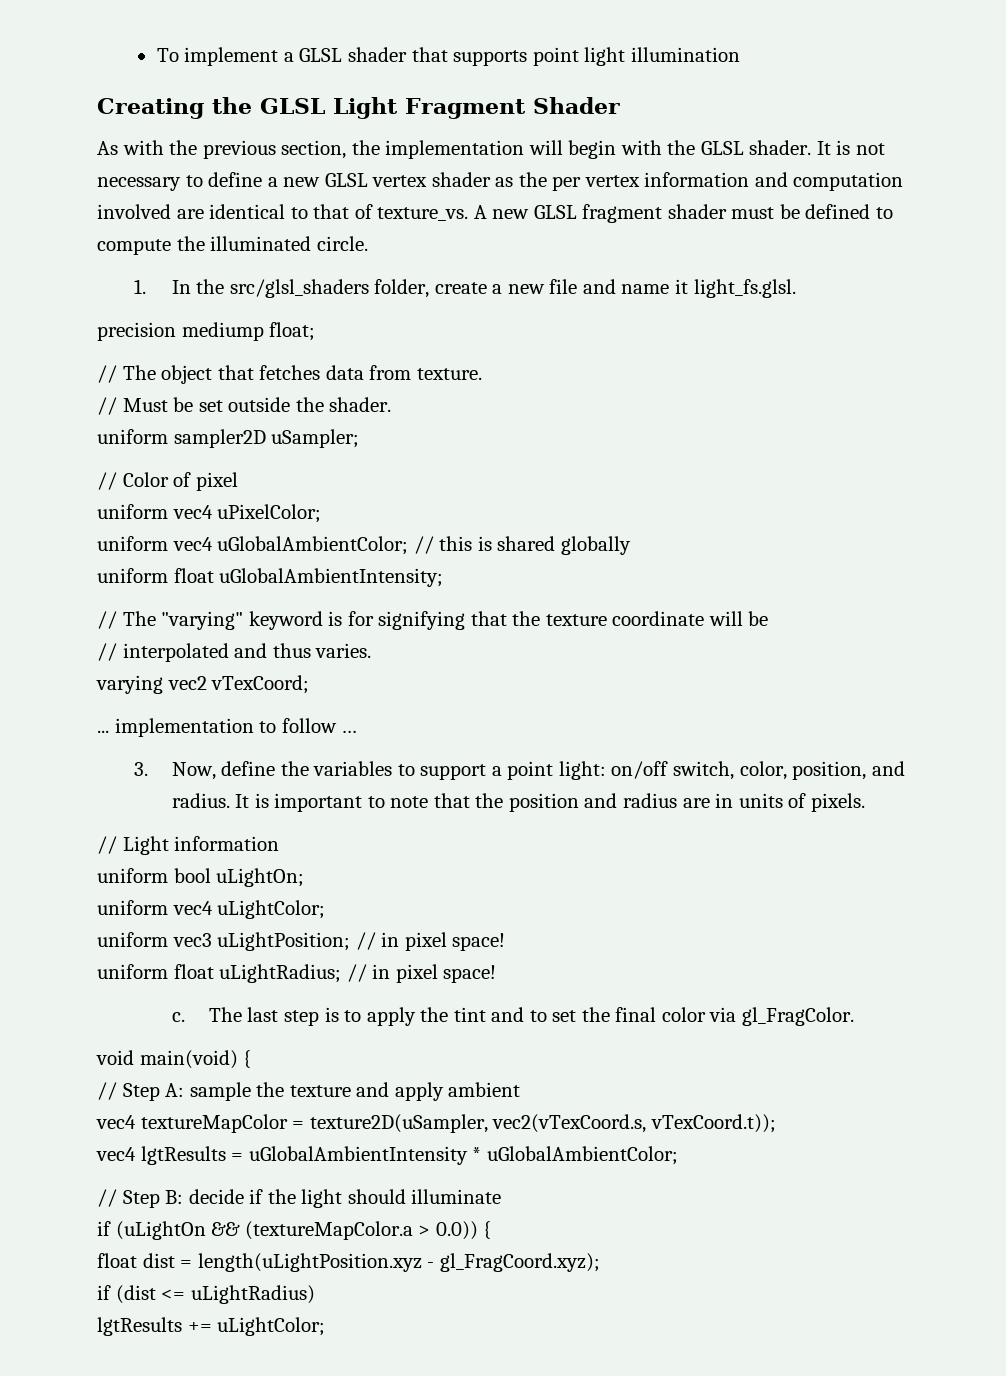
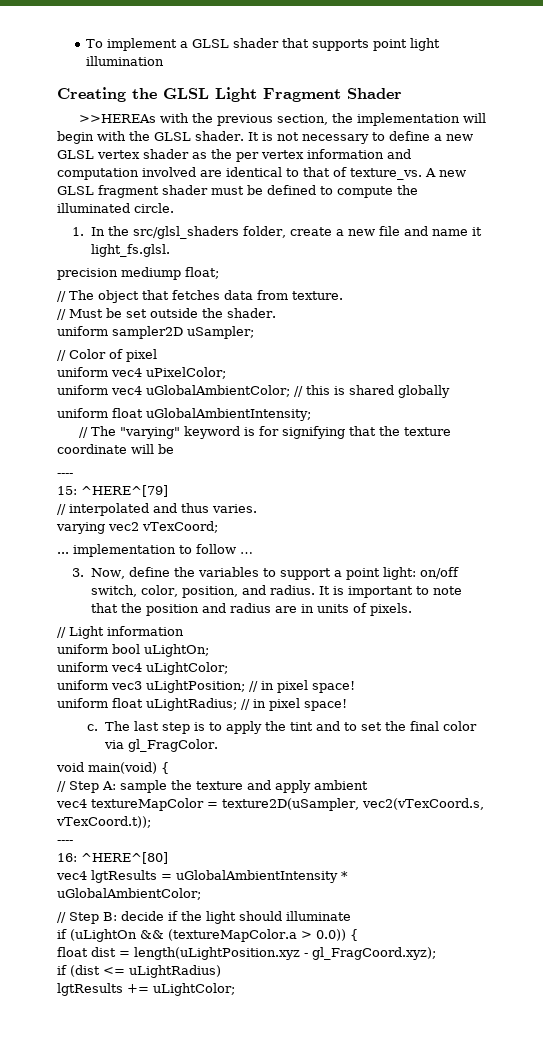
[97,141,118,155] As -> [78,114,156,123] >>HEREAs
(769, 618) none -> [57,473,73,477] [57,485,168,497] // ---- // 15: ^HERE^[79]
(776, 1123) none -> [57,840,73,844] [57,852,168,864] // ---- // 16: ^HERE^[80]

